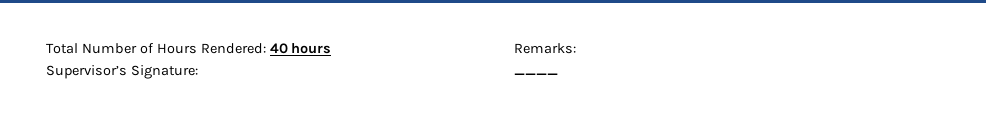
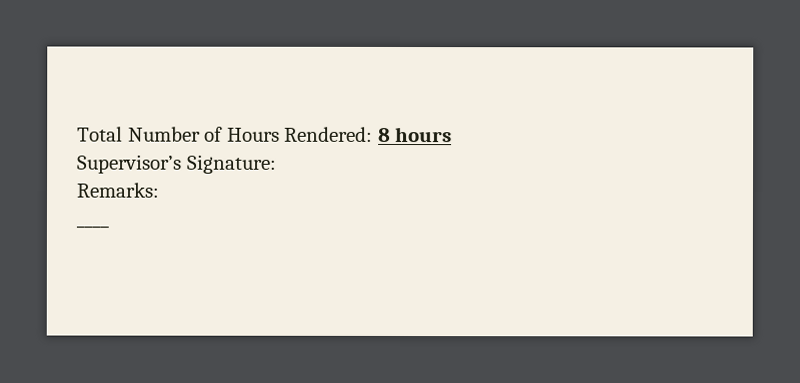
[269,43,288,54] 40 -> [377,127,391,142] 8

